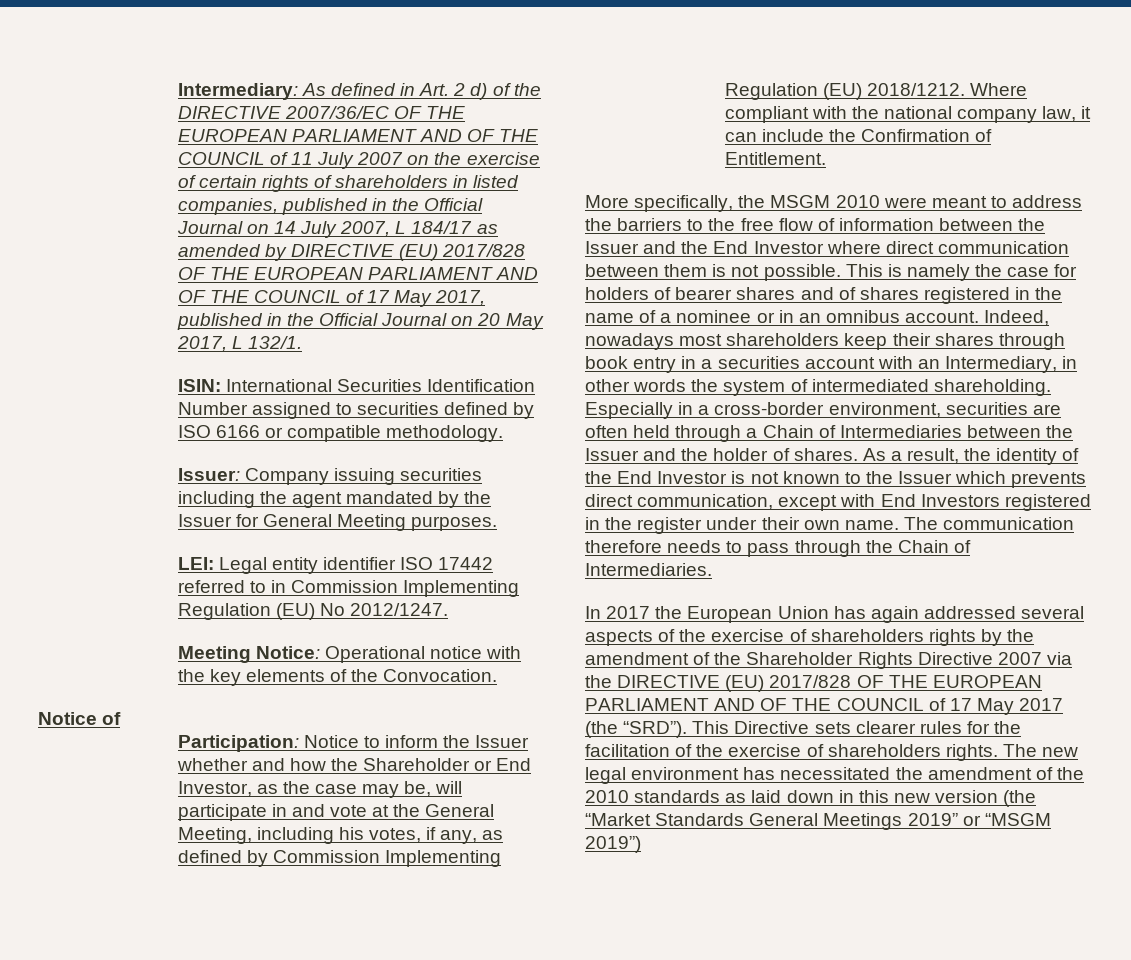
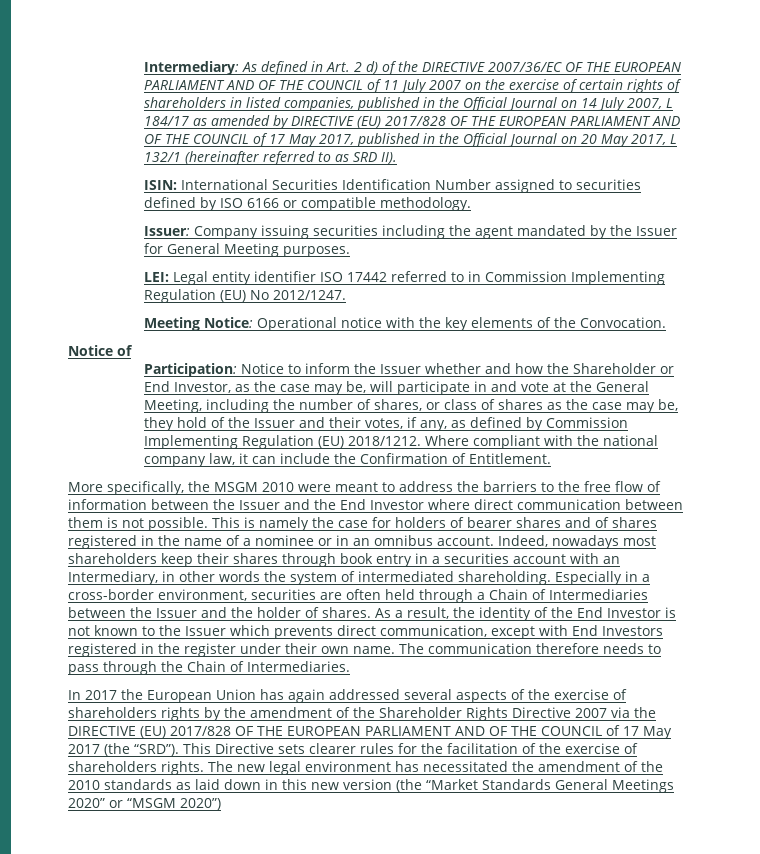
[247,336,302,349] 132/1. -> [143,151,397,165] 132/1 (hereinafter referred to as SRD II).
[338,827,364,840] his -> [272,399,678,413] [143,417,361,431] the number of shares, or class of shares as the case may be, they hold of the Issuer and their
[907,813,958,826] 2019” -> [68,798,105,808] 2020”
[585,836,641,853] 2019”) -> [180,798,221,810] 2020”)

